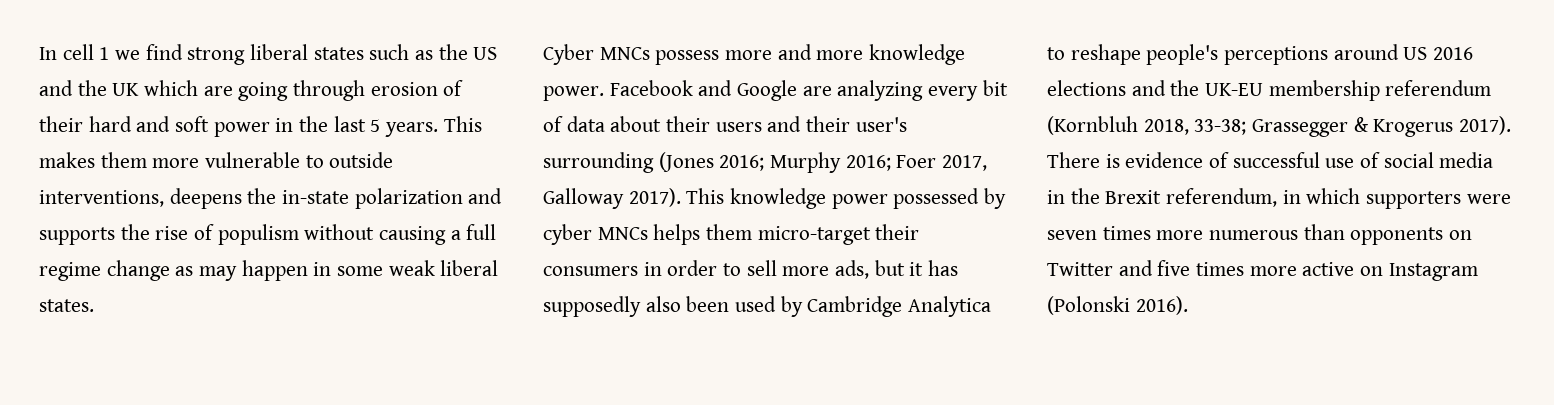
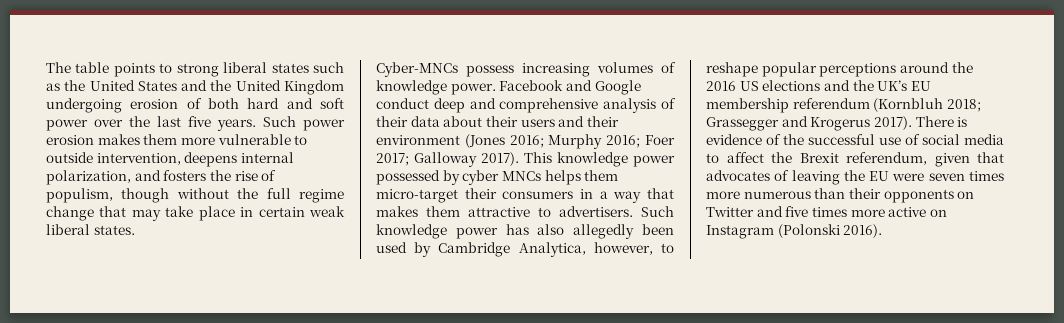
[39,44,183,60] In cell 1 we find -> [46,62,173,77] The table points to
[473,47,498,60] [39,80,366,101] US and the UK which are going through -> [89,80,344,95] [46,98,122,113] United States and the United Kingdom undergoing
[39,116,83,132] their -> [208,98,239,109] both
[275,118,294,132] in -> [94,119,123,127] over
[370,116,482,137] 5 years. This -> [188,116,345,131] [46,135,94,145] five years. Such power erosion
[39,188,503,209] [39,224,497,245] [39,260,499,281] [39,299,94,312] [543,44,864,65] interventions, deepens the in-state polarization and supports the rise of populism without causing a full regime change as may happen in some weak liberal states. // Cyber MNCs possess more and more -> [96,152,294,167] [46,170,277,185] [46,188,344,203] [46,206,346,221] [46,224,135,235] [376,62,676,77] intervention, deepens internal polarization, and fosters the rise of populism, though without the full regime change that may take place in certain weak liberal states. // Cyber-MNCs possess increasing volumes of
[802,80,1008,101] [543,116,563,132] are analyzing every bit of -> [376,98,676,113] [376,116,408,127] conduct deep and comprehensive analysis of their
[855,117,907,132] [543,152,654,173] user's surrounding -> [376,135,460,145] environment
[942,155,988,171] 2017, -> [376,153,409,166] 2017;
[667,260,959,279] [543,296,681,317] order to sell more ads, but it has supposedly also -> [599,188,674,203] [376,206,674,217] [376,224,635,239] a way that makes them attractive to advertisers. Such knowledge power has also allegedly
[908,296,992,317] Analytica -> [518,242,653,257] Analytica, however,
[1146,44,1219,65] people's -> [761,62,817,77] popular
[1403,47,1474,60] US 2016 -> [951,62,973,73] [706,81,759,91] the 2016 US
[1205,83,1264,96] UK-EU -> [877,80,931,91] UK’s EU
[1143,117,1369,137] 2018, 33-38; Grassegger & -> [946,99,981,112] [706,116,808,131] 2018; Grassegger and
(1230, 160) none -> [783,134,804,145] the
[1047,190,1065,204] in -> [706,152,764,163] to affect
[1282,188,1462,209] in which supporters -> [934,152,1004,167] [706,170,890,185] given that advocates of leaving the EU
(1345, 232) none -> [848,188,881,199] their

